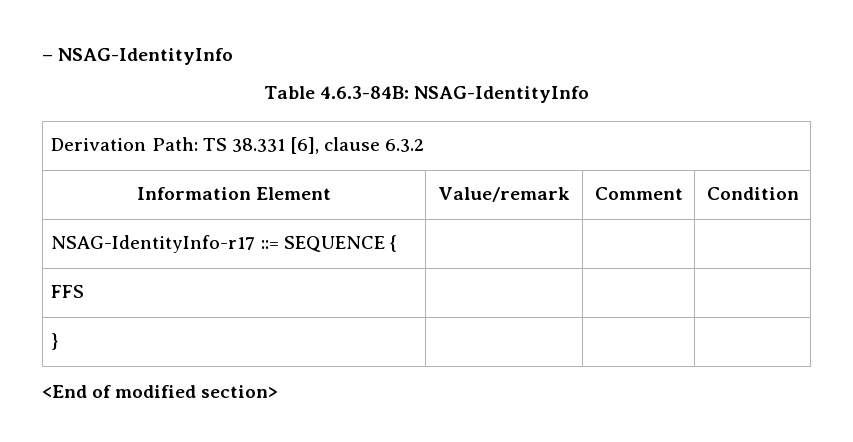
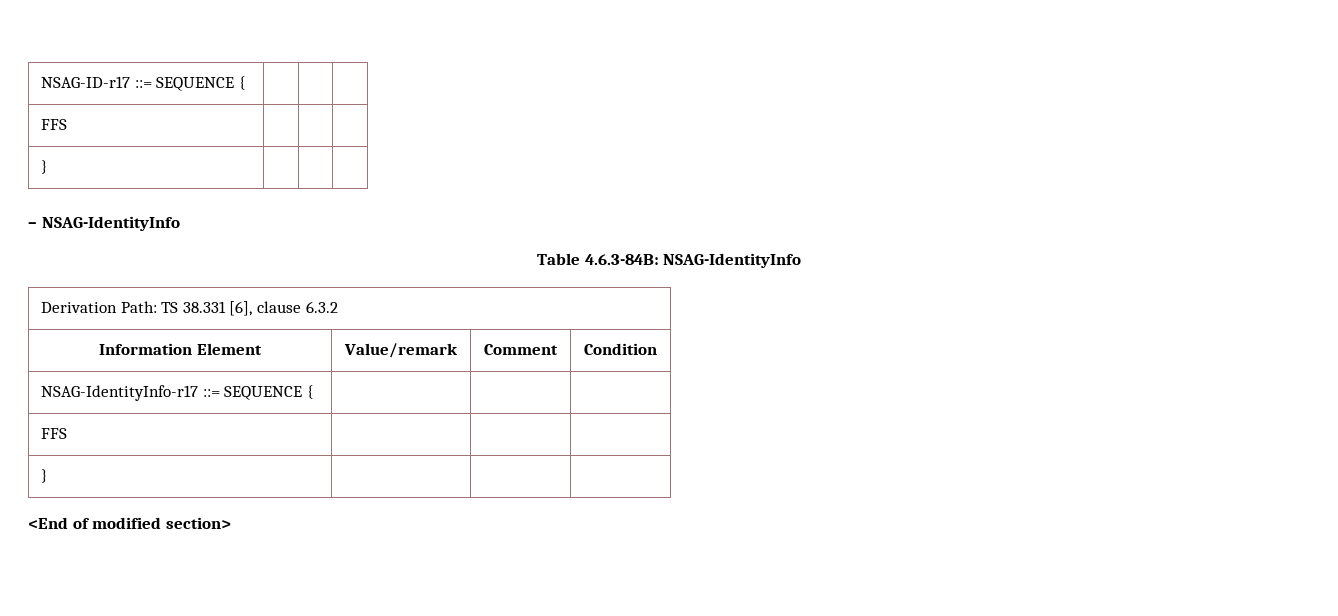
(42, 57) none -> [40,76,246,91] [40,119,67,130] [40,160,48,174] NSAG-ID-r17 ::= SEQUENCE { | | | // FFS | | | // } | | | //

